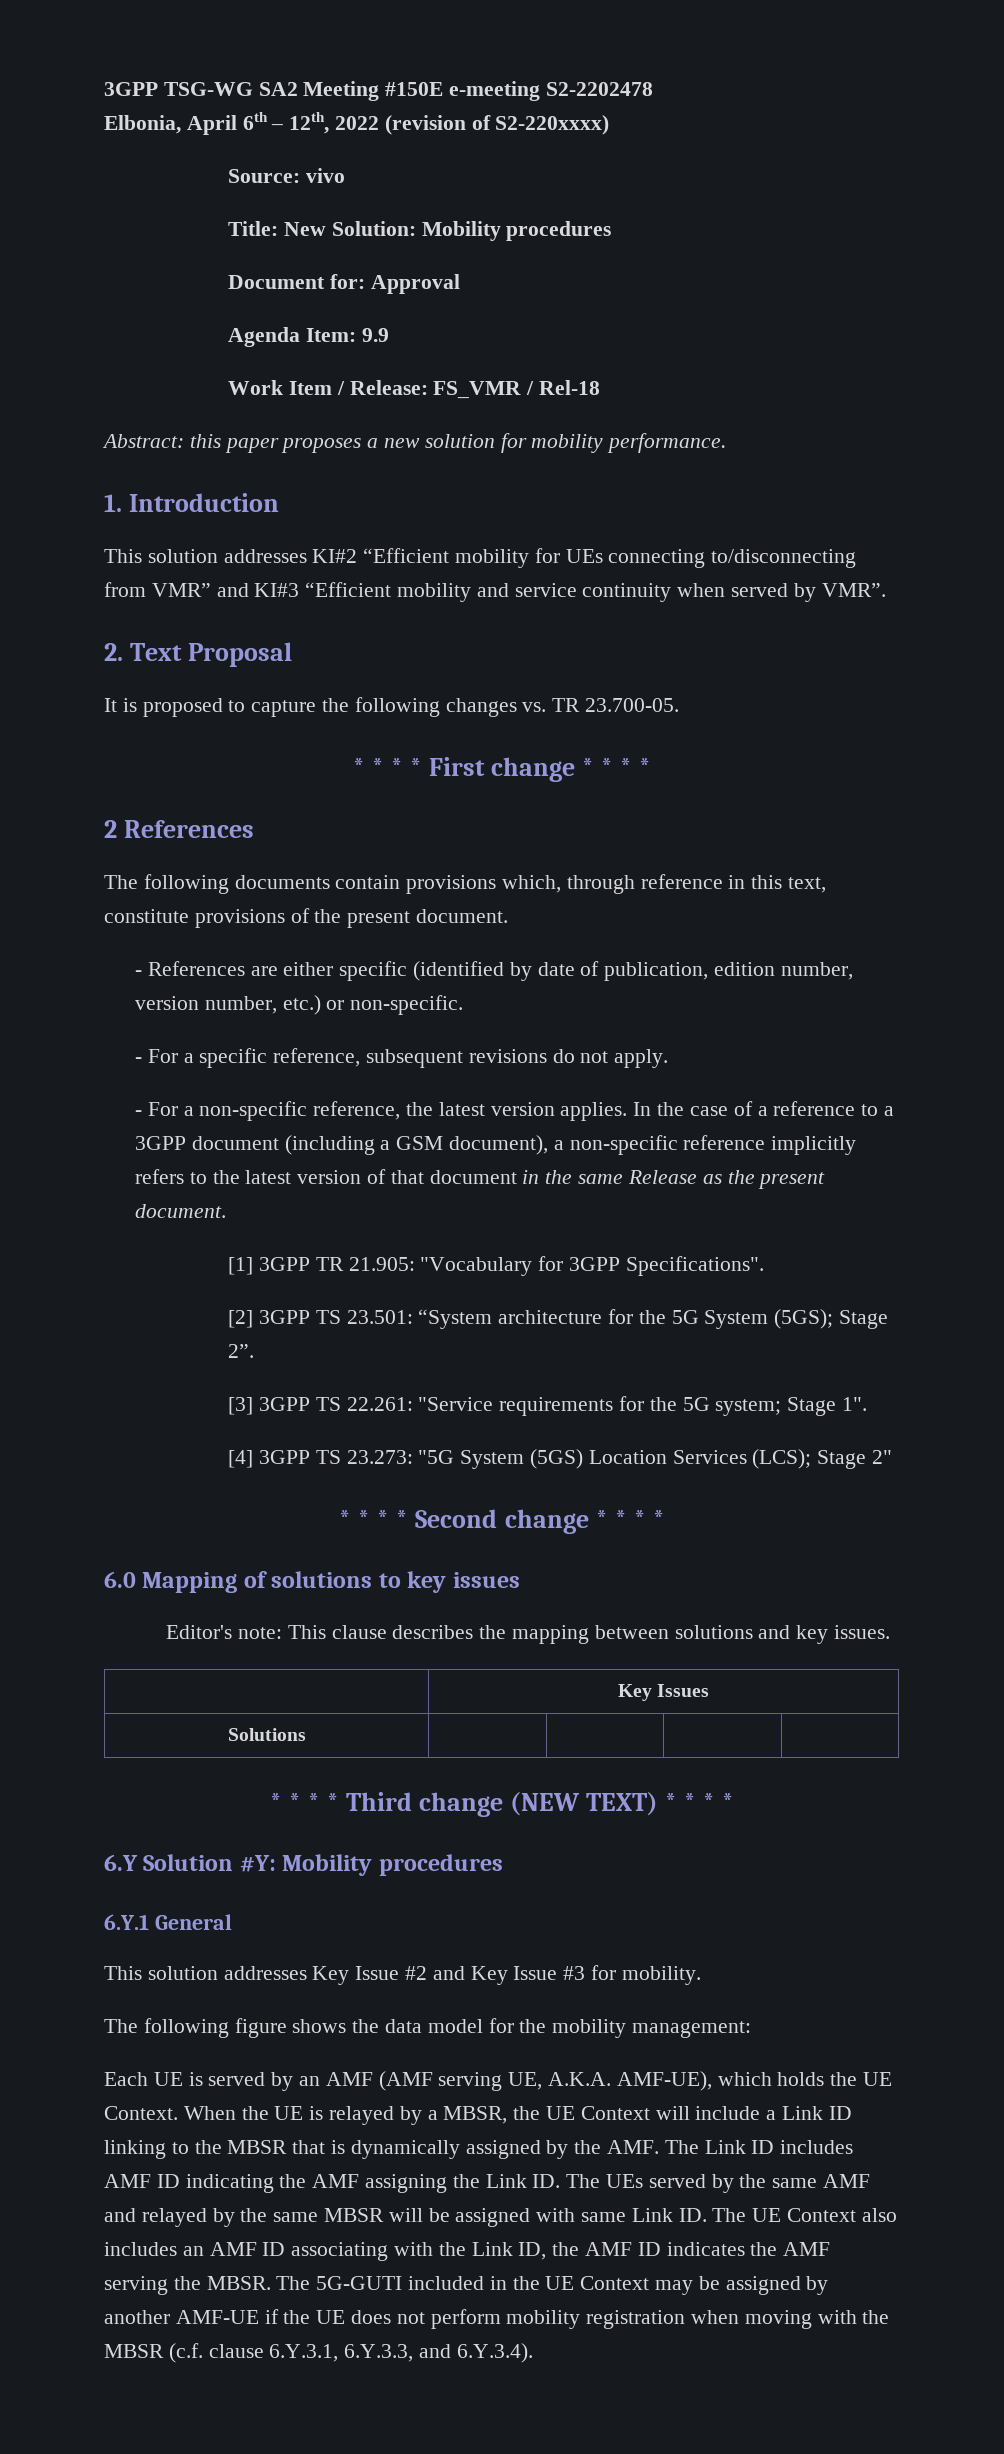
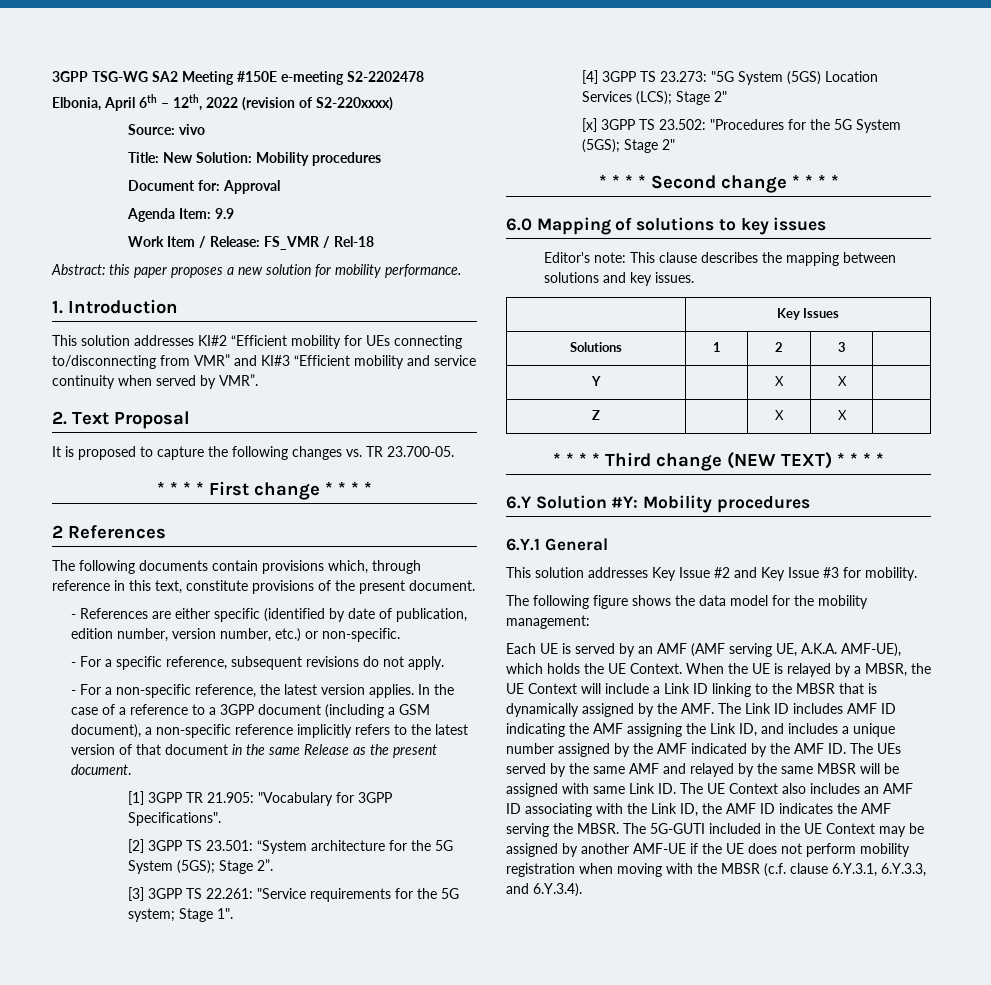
(893, 1457) none -> [582,118,902,133] [582,139,676,153] // [x] 3GPP TS 23.502: "Procedures for the 5G System (5GS); Stage 2"
(306, 1734) | | -> [712,342,721,352] [775,342,783,352] [837,342,846,352] [591,376,601,386] [775,376,784,386] [837,376,847,386] [592,410,600,420] [775,410,784,420] [837,410,847,420] 1 | 2 | 3 | // Y | | X | X | // Z | | X | X
(527, 2181) none -> [739,723,895,737] [506,743,824,757] ID, and includes a unique number assigned by the AMF indicated by the AMF

